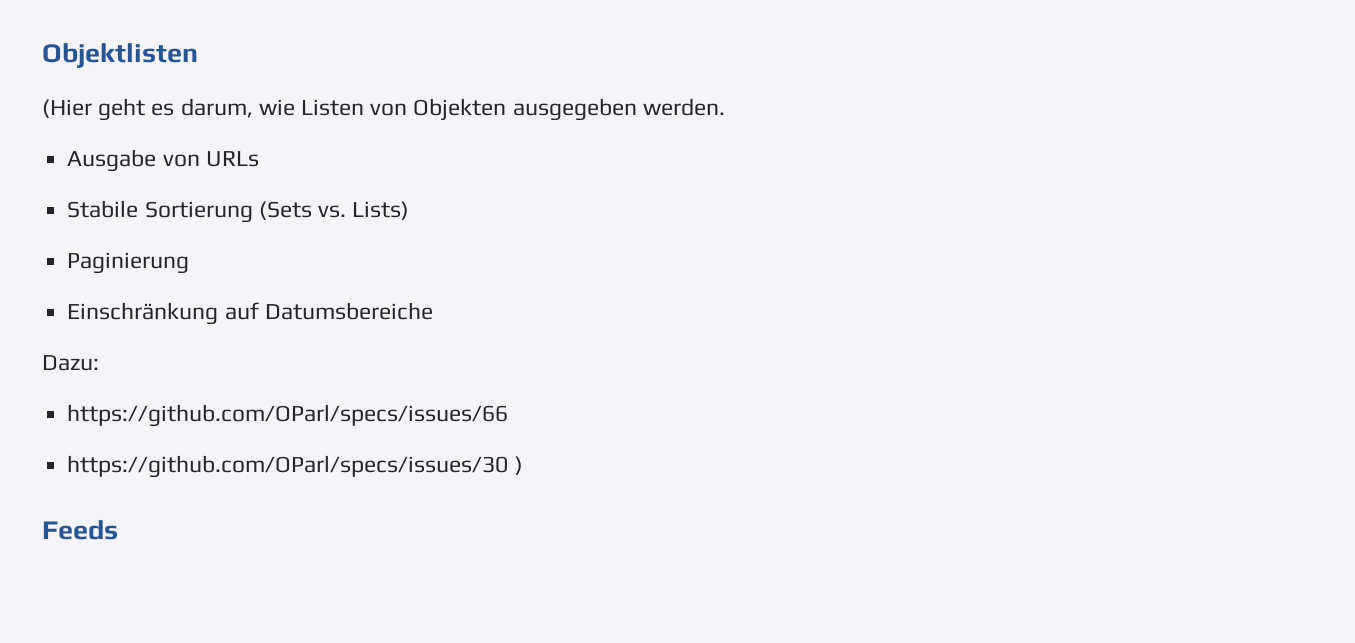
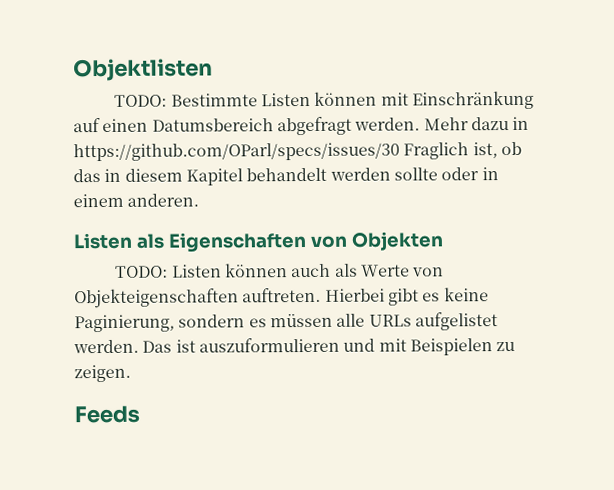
[42,98,725,121] [67,149,259,172] [67,200,410,223] [67,252,190,274] [67,302,433,325] [42,355,99,371] [67,404,509,427] [67,455,523,478] (Hier geht es darum, wie Listen von Objekten ausgegeben werden. // Ausgabe von URLs // Stabile Sortierung (Sets vs. Lists) // Paginierung // Einschränkung auf Datumsbereiche // Dazu: // https://github.com/OParl/specs/issues/66 // https://github.com/OParl/specs/issues/30 ) -> [114,90,534,110] [73,116,530,136] [73,141,522,162] [73,167,499,186] [73,193,200,208] [73,231,444,253] [115,263,445,278] [74,287,489,309] [74,312,498,333] [73,337,516,356] [74,364,131,383] TODO: Bestimmte Listen können mit Einschränkung auf einen Datumsbereich abgefragt werden. Mehr dazu in https://github.com/OParl/specs/issues/30 Fraglich ist, ob das in diesem Kapitel behandelt werden sollte oder in einem anderen. // Listen als Eigenschaften von Objekten // TODO: Listen können auch als Werte von Objekteigenschaften auftreten. Hierbei gibt es keine Paginierung, sondern es müssen alle URLs aufgelistet werden. Das ist auszuformulieren und mit Beispielen zu zeigen.

